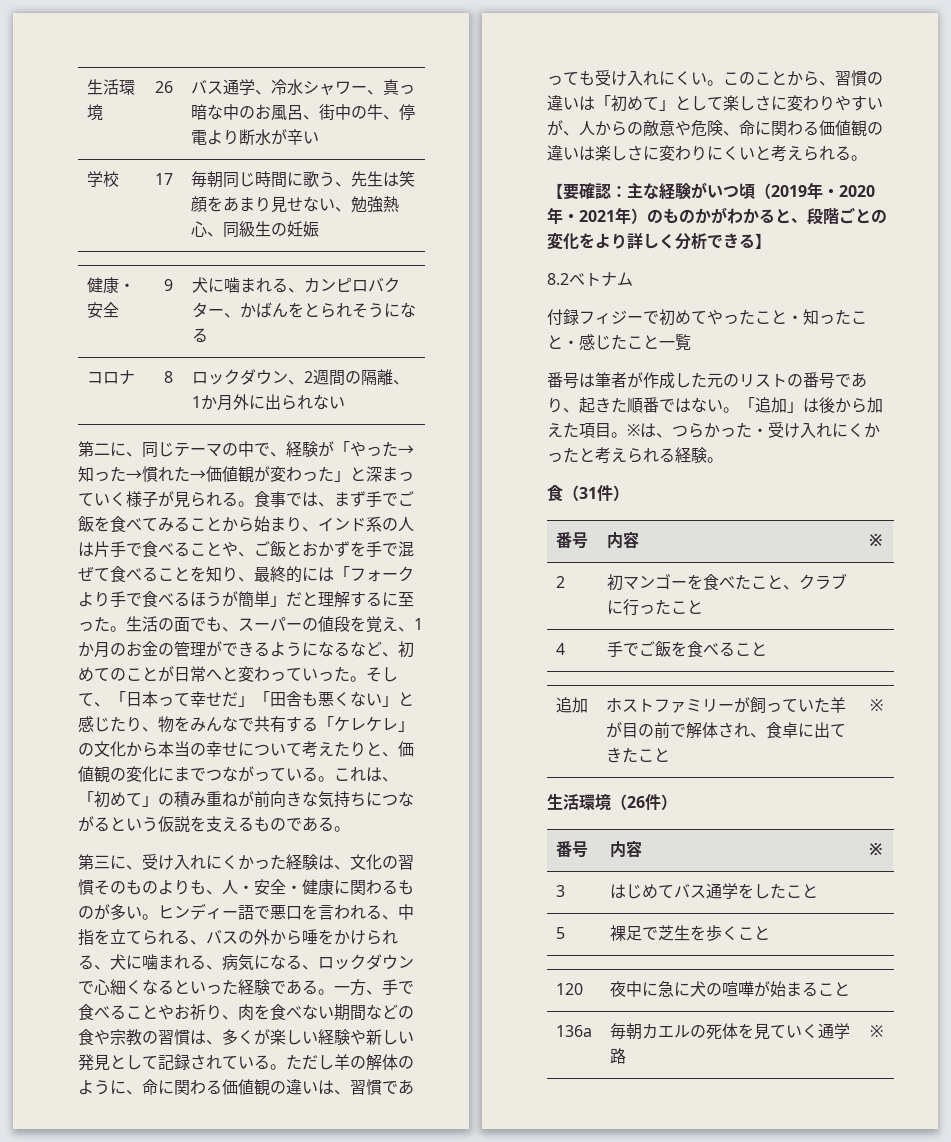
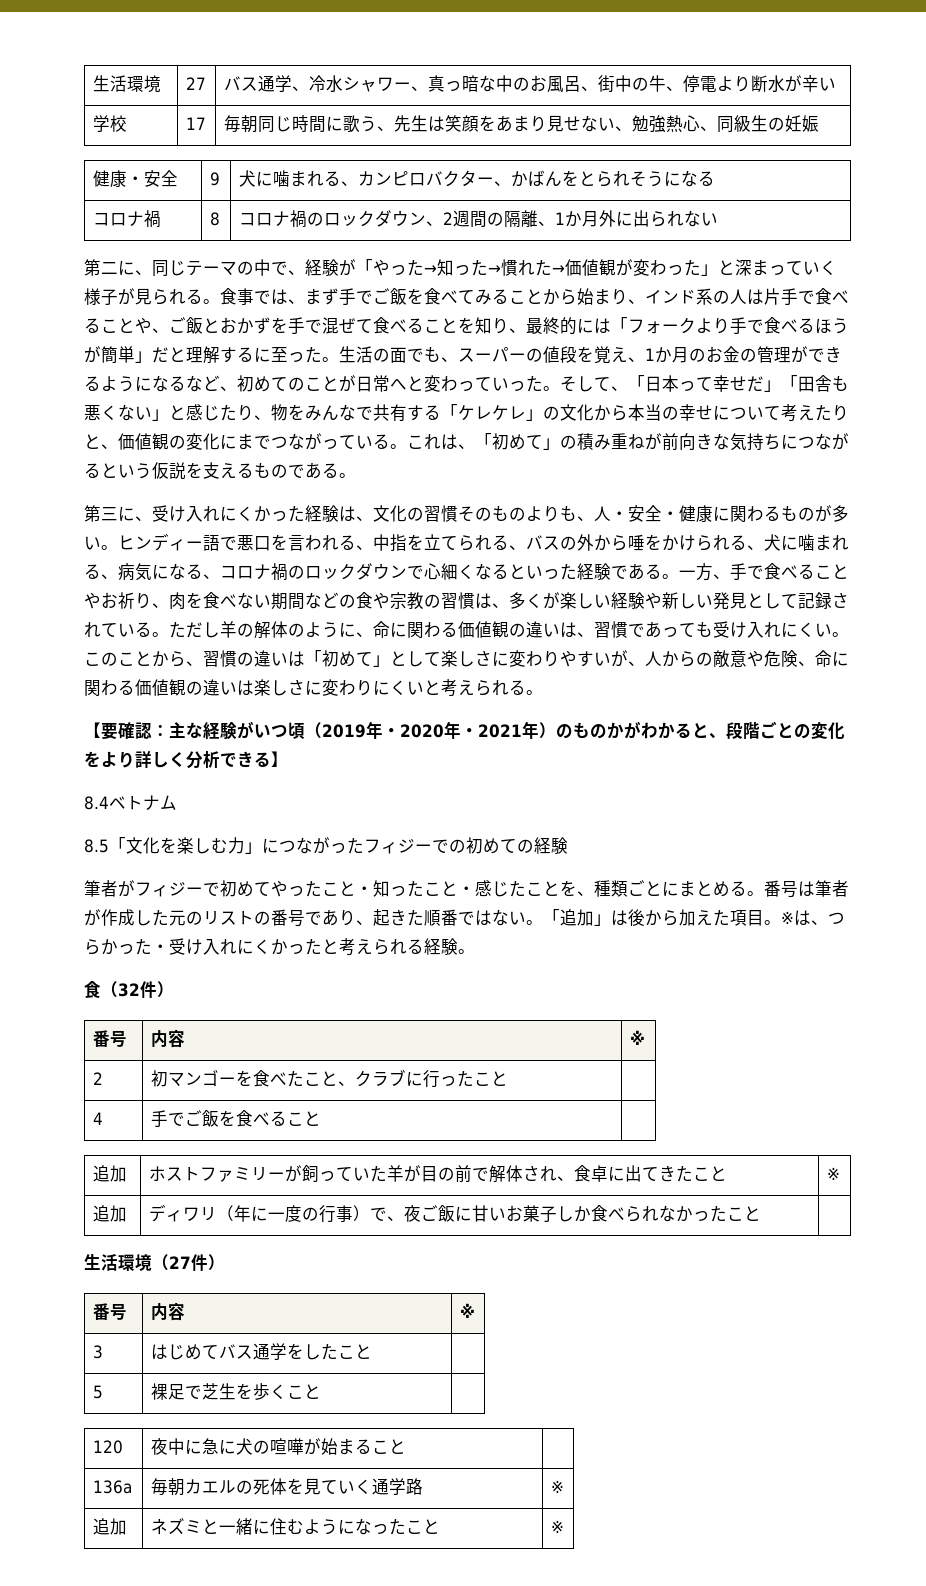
[154,81,173,93] 26 -> [185,77,206,90] 27
(135, 377) none -> [143,210,161,227] 禍
(173, 377) none -> [238,210,324,227] コロナ禍の
(318, 967) none -> [220,563,305,580] コロナ禍の
[547,273,569,285] 8.2 -> [84,796,109,810] 8.4
[547,309,579,326] 付録 -> [84,837,568,854] [84,880,135,897] 8.5「文化を楽しむ力」につながったフィジーでの初めての経験 // 筆者が
[659,334,691,351] 一覧 // -> [560,880,764,897] を、種類ごとにまとめる。
[579,487,597,499] 31 -> [118,983,140,997] 32
(883, 705) none -> [92,1205,127,1222] [148,1204,761,1223] // 追加 | ディワリ（年に一度の行事）で、夜ご飯に甘いお菓子しか食べられなかったこと |
[627,796,645,808] 26 -> [169,1256,191,1269] 27
(883, 1031) none -> [92,1518,127,1535] [150,1518,440,1535] [550,1520,564,1533] // 追加 | ネズミと一緒に住むようになったこと | ※

